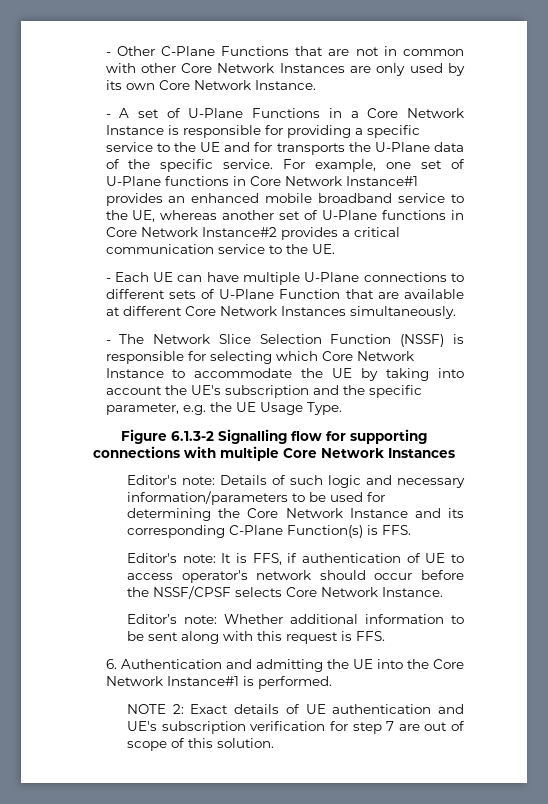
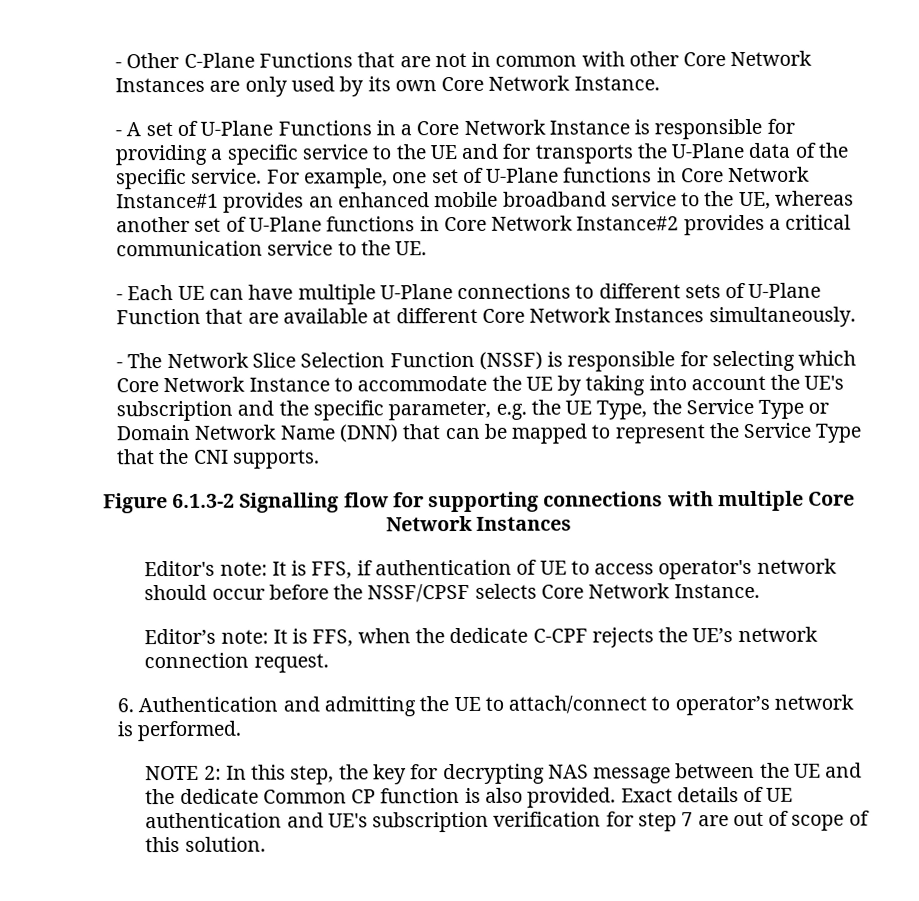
[259,402,342,415] Usage Type. -> [596,398,830,420] [116,422,862,444] [116,448,320,469] Type, the Service Type or Domain Network Name (DNN) that can be mapped to represent the Service Type that the CNI supports.
[127,475,465,488] [127,491,386,505] [127,508,464,521] [127,525,412,538] // Editor's note: Details of such logic and necessary information/parameters to be used for determining the Core Network Instance and its corresponding C-Plane Function(s) is FFS. -> (573, 523) none
[224,614,464,624] [127,631,386,644] Whether additional information to be sent along with this request is FFS. -> [272,626,818,648] [144,652,329,673] It is FFS, when the dedicate C-CPF rejects the UE’s network connection request.
[376,659,465,669] [105,676,239,686] into the Core Network Instance#1 -> [484,694,854,716] to attach/connect to operator’s network
(184, 709) none -> [225,762,863,785] [145,787,617,808] In this step, the key for decrypting NAS message between the UE and the dedicate Common CP function is also provided.

